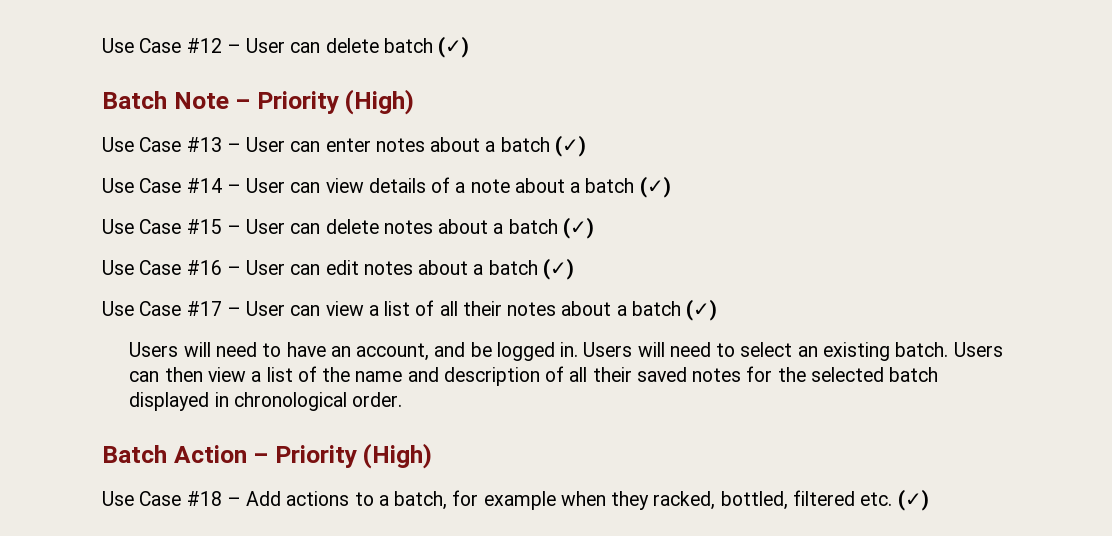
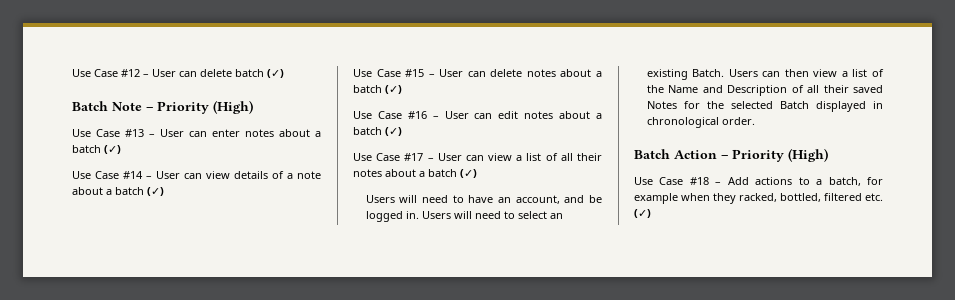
[895,342,949,357] batch. -> [692,69,725,77] Batch.
[355,367,540,386] name and description -> [668,85,788,96] Name and Description
[692,368,742,382] notes -> [646,101,677,109] Notes
[889,367,939,382] batch -> [779,101,809,109] Batch

